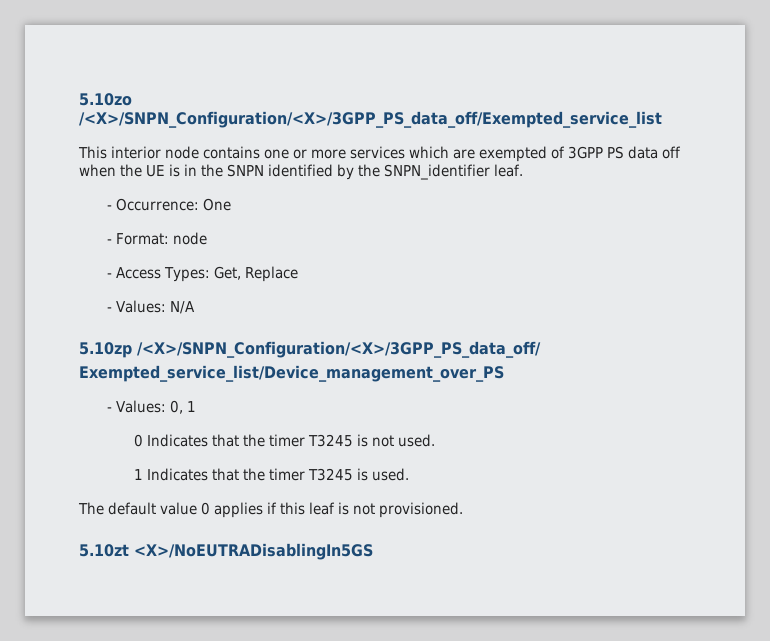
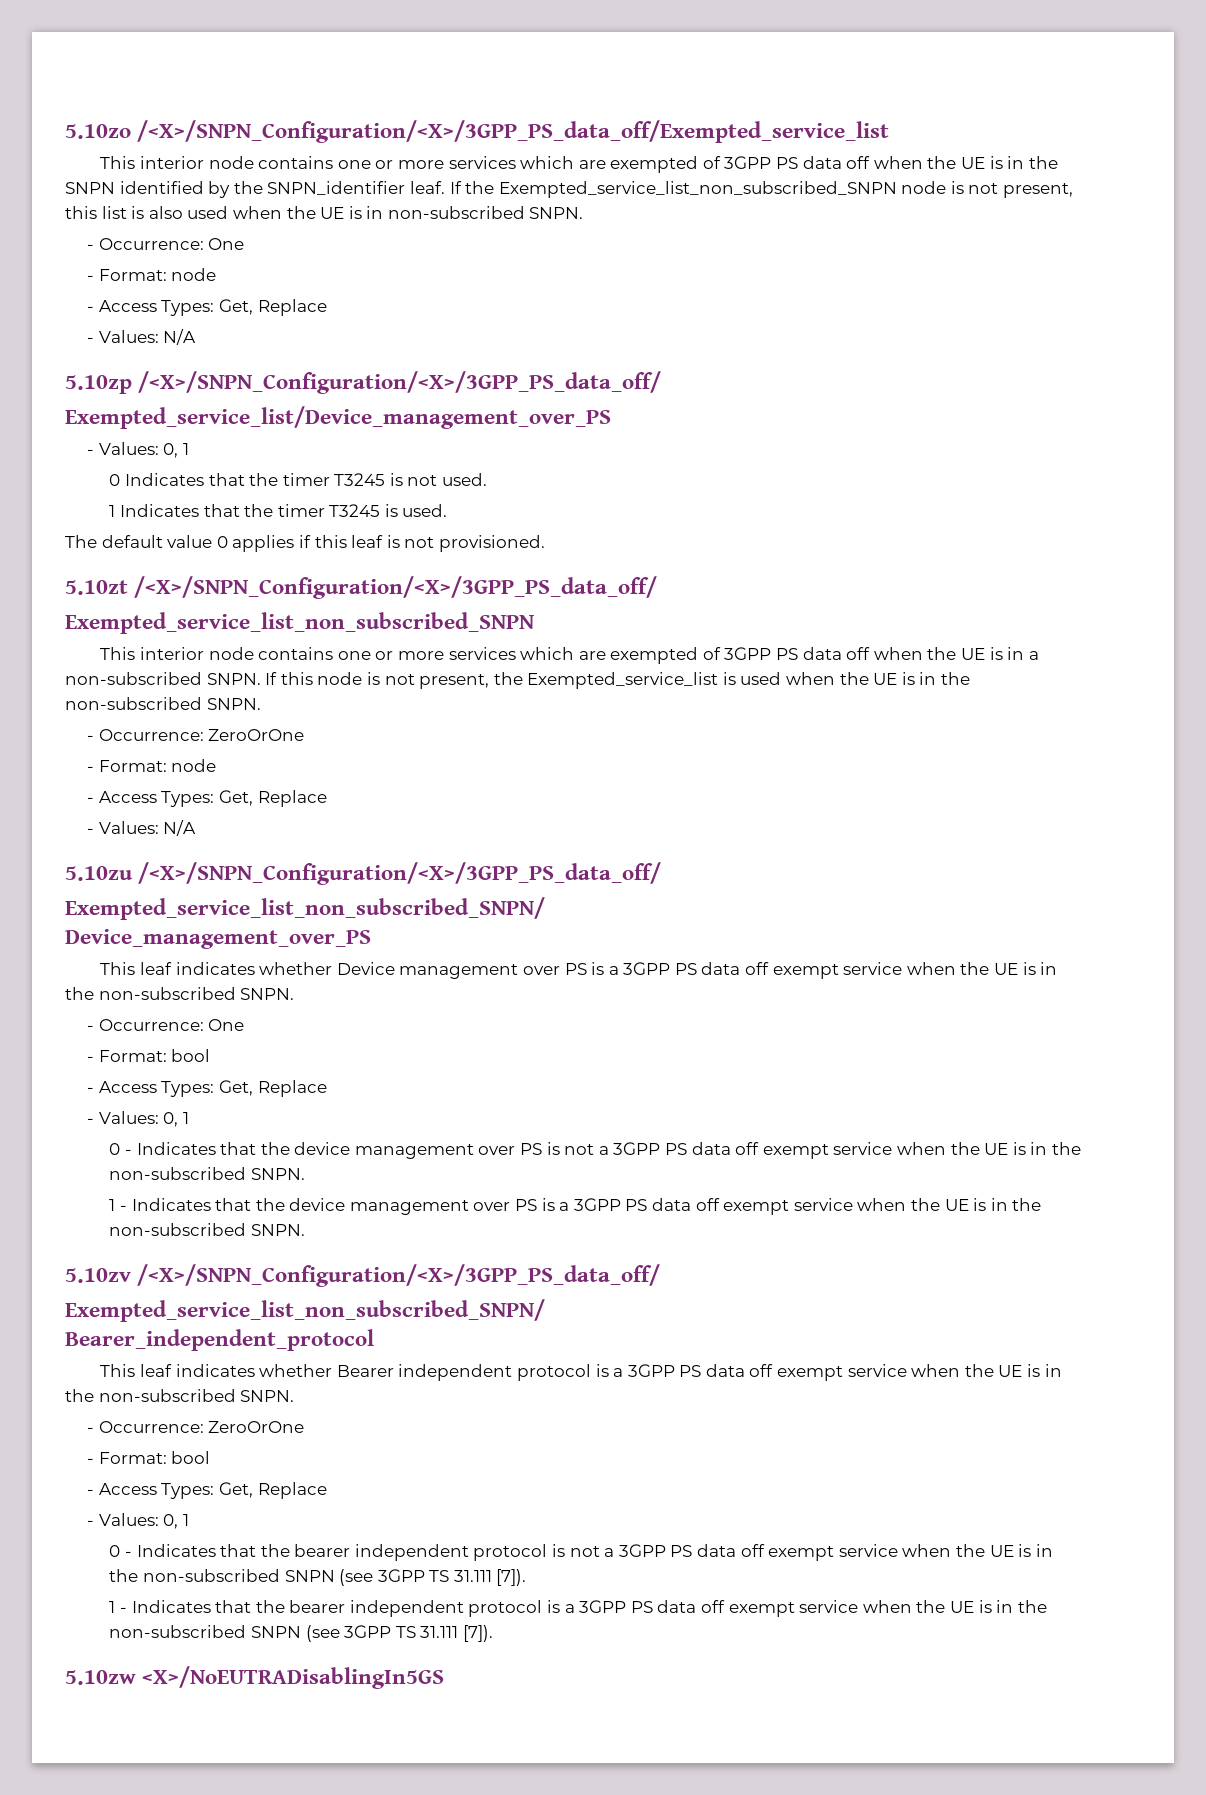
(523, 170) none -> [449,181,1074,198] [65,206,584,219] If the Exempted_service_list_non_subscribed_SNPN node is not present, this list is also used when the UE is in non-subscribed SNPN.
(129, 550) none -> [134,576,658,599] [65,612,534,634] [100,647,1039,664] [65,672,971,689] [65,697,261,710] [87,729,305,741] [87,759,217,772] [87,790,327,807] [87,820,197,836] [65,862,662,885] [65,897,545,920] [65,929,371,949] [100,962,1058,979] [65,987,295,1000] [87,1019,245,1031] [87,1049,211,1062] [87,1080,327,1097] [87,1111,189,1127] [109,1142,1081,1159] [109,1167,305,1180] [109,1198,1042,1215] [109,1223,305,1236] [65,1264,661,1287] [65,1299,545,1322] [65,1329,374,1351] [100,1364,1062,1381] [65,1389,295,1402] [87,1421,305,1433] [87,1451,211,1464] [87,1482,327,1499] [87,1513,189,1529] [109,1544,1053,1561] [109,1569,527,1586] [109,1600,1047,1617] [109,1625,493,1642] [65,1670,136,1685] /<X>/SNPN_Configuration/<X>/3GPP_PS_data_off/ // Exempted_service_list_non_subscribed_SNPN // This interior node contains one or more services which are exempted of 3GPP PS data off when the UE is in a non-subscribed SNPN. If this node is not present, the Exempted_service_list is used when the UE is in the non-subscribed SNPN. // - Occurrence: ZeroOrOne // - Format: node // - Access Types: Get, Replace // - Values: N/A // 5.10zu /<X>/SNPN_Configuration/<X>/3GPP_PS_data_off/ // Exempted_service_list_non_subscribed_SNPN/ // Device_management_over_PS // This leaf indicates whether Device management over PS is a 3GPP PS data off exempt service when the UE is in the non-subscribed SNPN. // - Occurrence: One // - Format: bool // - Access Types: Get, Replace // - Values: 0, 1 // 0 - Indicates that the device management over PS is not a 3GPP PS data off exempt service when the UE is in the non-subscribed SNPN. // 1 - Indicates that the device management over PS is a 3GPP PS data off exempt service when the UE is in the non-subscribed SNPN. // 5.10zv /<X>/SNPN_Configuration/<X>/3GPP_PS_data_off/ // Exempted_service_list_non_subscribed_SNPN/ // Bearer_independent_protocol // This leaf indicates whether Bearer independent protocol is a 3GPP PS data off exempt service when the UE is in the non-subscribed SNPN. // - Occurrence: ZeroOrOne // - Format: bool // - Access Types: Get, Replace // - Values: 0, 1 // 0 - Indicates that the bearer independent protocol is not a 3GPP PS data off exempt service when the UE is in the non-subscribed SNPN (see 3GPP TS 31.111 [7]). // 1 - Indicates that the bearer independent protocol is a 3GPP PS data off exempt service when the UE is in the non-subscribed SNPN (see 3GPP TS 31.111 [7]). // 5.10zw

